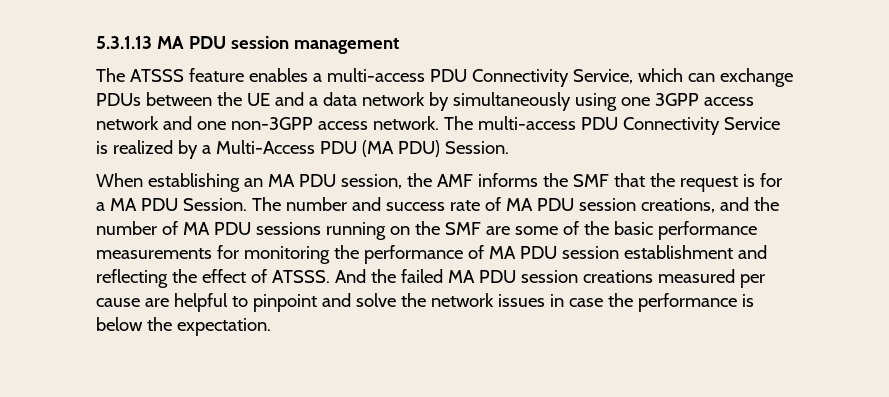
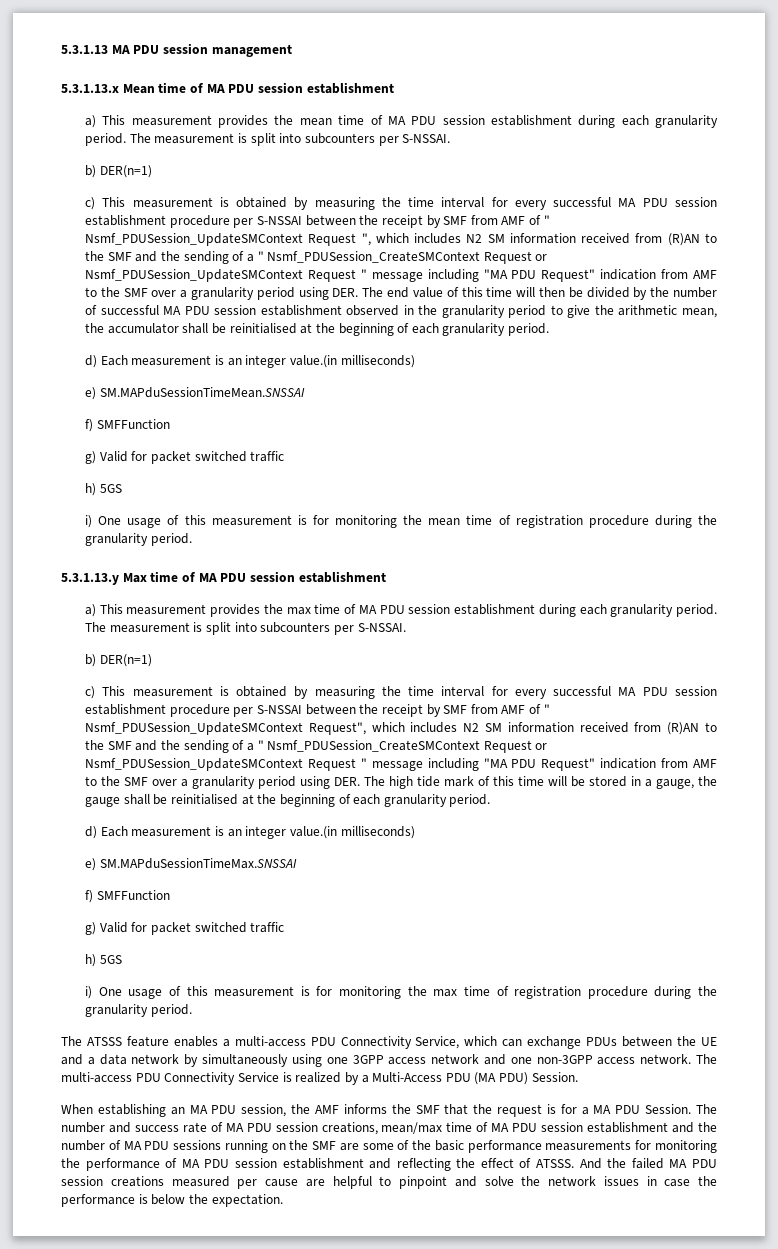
(399, 46) none -> [61,82,394,94] [85,115,719,128] [85,133,451,146] [85,165,152,178] [85,197,717,210] [85,215,550,228] [85,233,717,246] [85,251,548,264] [85,269,717,282] [85,287,717,300] [85,305,718,318] [85,323,550,336] [85,355,415,368] [85,387,305,400] [85,419,170,432] [85,451,285,464] [85,483,122,496] [85,515,717,528] [85,533,192,546] [61,571,386,585] [85,604,717,617] [85,622,406,635] [85,654,152,667] [85,686,717,699] [85,704,550,717] [85,722,717,735] [85,740,548,753] [85,758,717,771] [85,776,718,789] [85,794,491,807] [85,826,415,839] [85,858,297,871] [85,890,170,903] [85,922,285,935] [85,954,122,967] [85,986,717,999] [85,1004,192,1017] // 5.3.1.13.x Mean time of MA PDU session establishment // a) This measurement provides the mean time of MA PDU session establishment during each granularity period. The measurement is split into subcounters per S-NSSAI. // b) DER(n=1) // c) This measurement is obtained by measuring the time interval for every successful MA PDU session establishment procedure per S-NSSAI between the receipt by SMF from AMF of " Nsmf_PDUSession_UpdateSMContext Request ", which includes N2 SM information received from (R)AN to the SMF and the sending of a " Nsmf_PDUSession_CreateSMContext Request or Nsmf_PDUSession_UpdateSMContext Request " message including "MA PDU Request" indication from AMF to the SMF over a granularity period using DER. The end value of this time will then be divided by the number of successful MA PDU session establishment observed in the granularity period to give the arithmetic mean, the accumulator shall be reinitialised at the beginning of each granularity period. // d) Each measurement is an integer value.(in milliseconds) // e) SM.MAPduSessionTimeMean.SNSSAI // f) SMFFunction // g) Valid for packet switched traffic // h) 5GS // i) One usage of this measurement is for monitoring the mean time of registration procedure during the granularity period. // 5.3.1.13.y Max time of MA PDU session establishment // a) This measurement provides the max time of MA PDU session establishment during each granularity period. The measurement is split into subcounters per S-NSSAI. // b) DER(n=1) // c) This measurement is obtained by measuring the time interval for every successful MA PDU session establishment procedure per S-NSSAI between the receipt by SMF from AMF of " Nsmf_PDUSession_UpdateSMContext Request", which includes N2 SM information received from (R)AN to the SMF and the sending of a " Nsmf_PDUSession_CreateSMContext Request or Nsmf_PDUSession_UpdateSMContext Request " message including "MA PDU Request" indication from AMF to the SMF over a granularity period using DER. The high tide mark of this time will be stored in a gauge, the gauge shall be reinitialised at the beginning of each granularity period. // d) Each measurement is an integer value.(in milliseconds) // e) SM.MAPduSessionTimeMax.SNSSAI // f) SMFFunction // g) Valid for packet switched traffic // h) 5GS // i) One usage of this measurement is for monitoring the max time of registration procedure during the granularity period.
(715, 205) none -> [381,1122,669,1134] mean/max time of MA PDU session establishment

